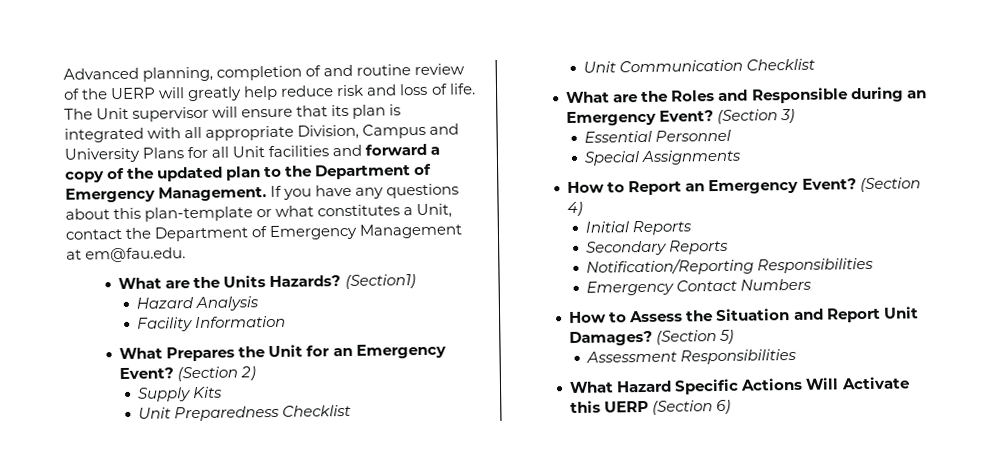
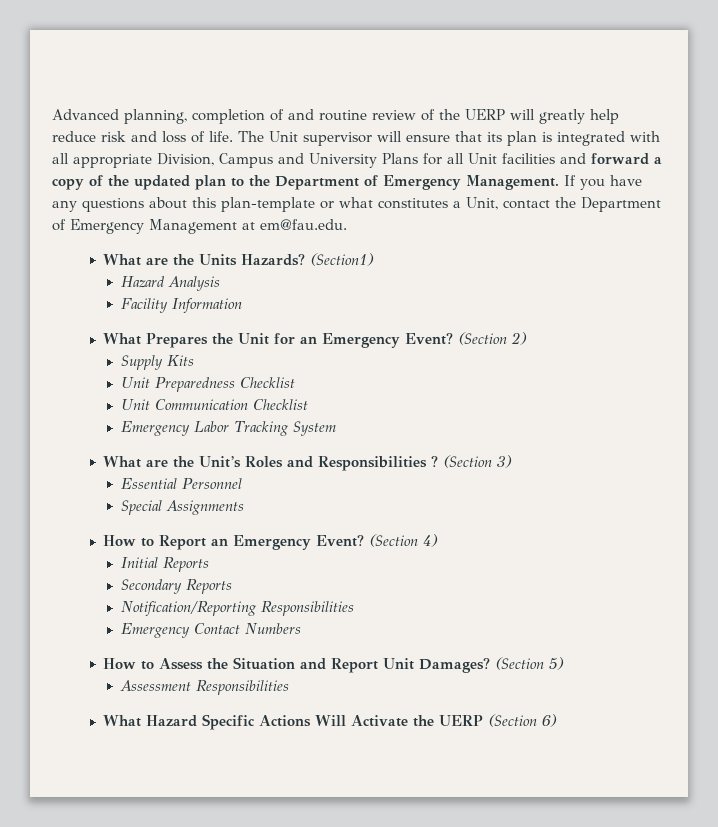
[566,90,669,104] // What are the -> [120,421,336,436] [103,456,242,468] // Emergency Labor Tracking System // What are the Unit’s
[751,86,927,104] [566,110,715,127] Responsible during an Emergency Event? -> [318,456,439,471] Responsibilities ?
[570,400,602,413] this -> [413,715,435,727] the

